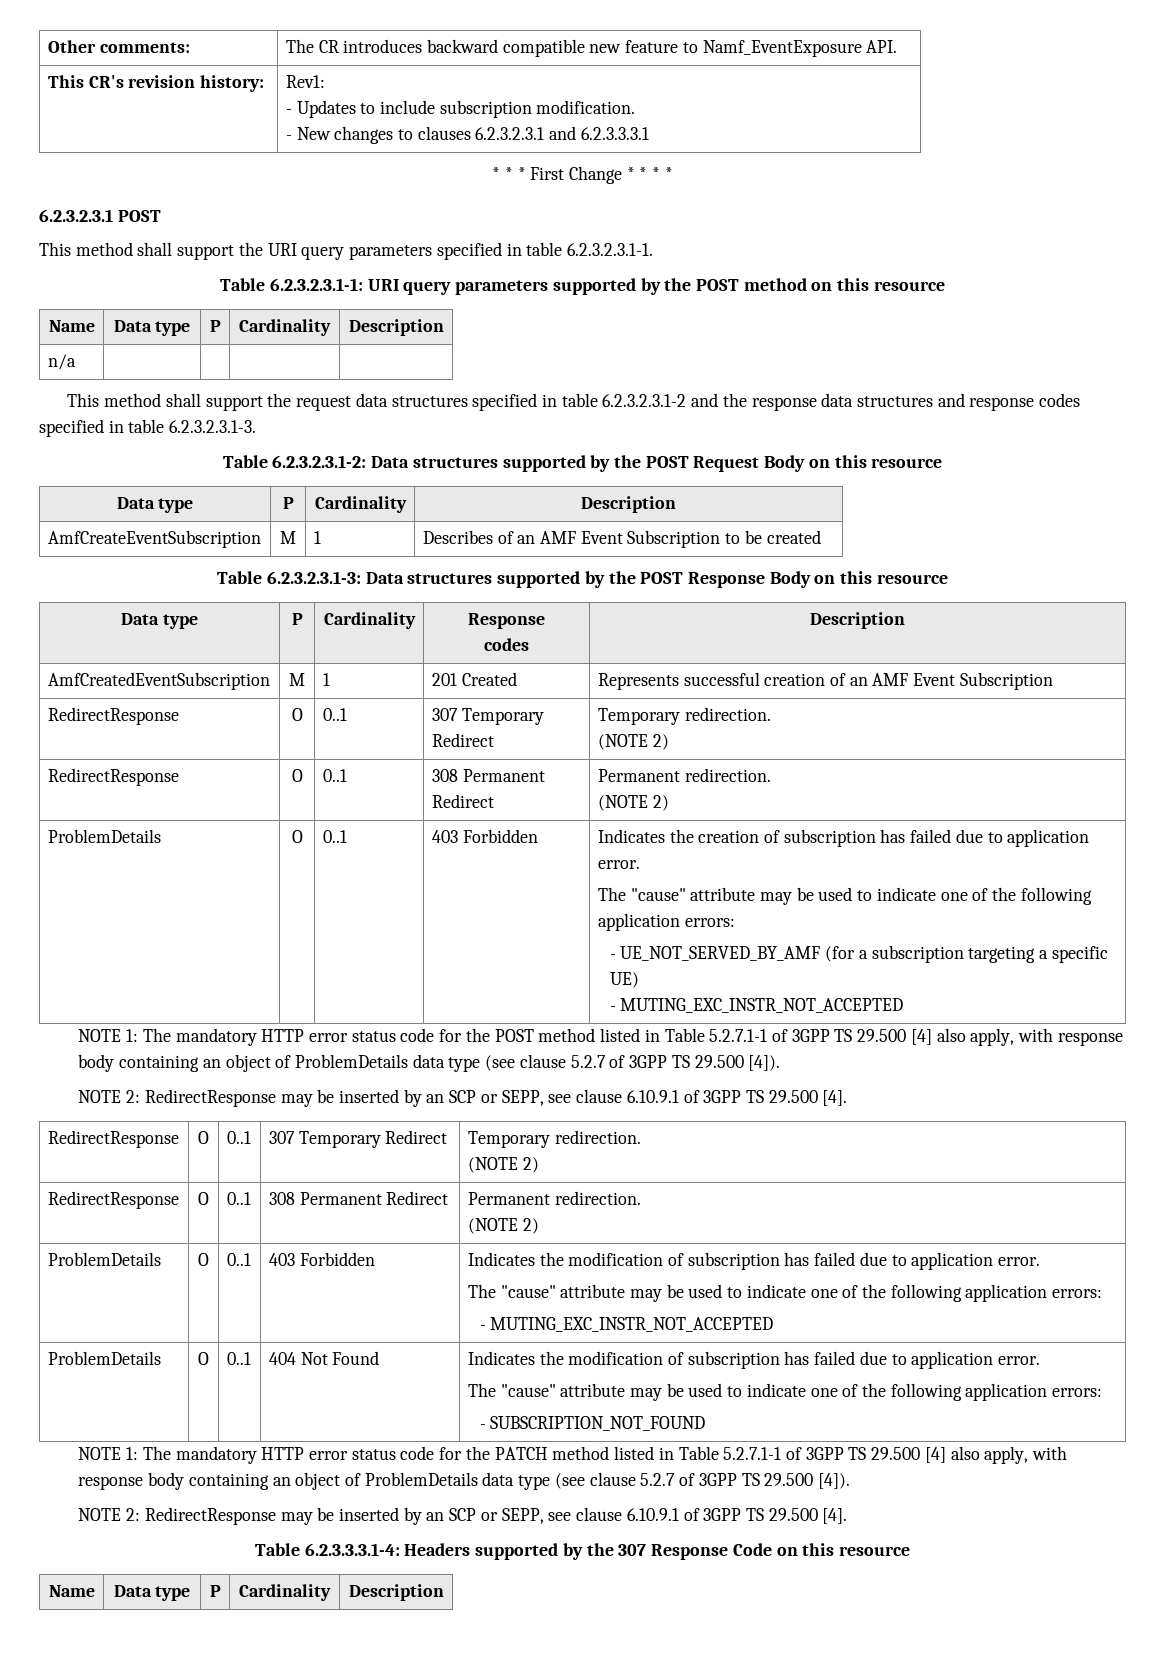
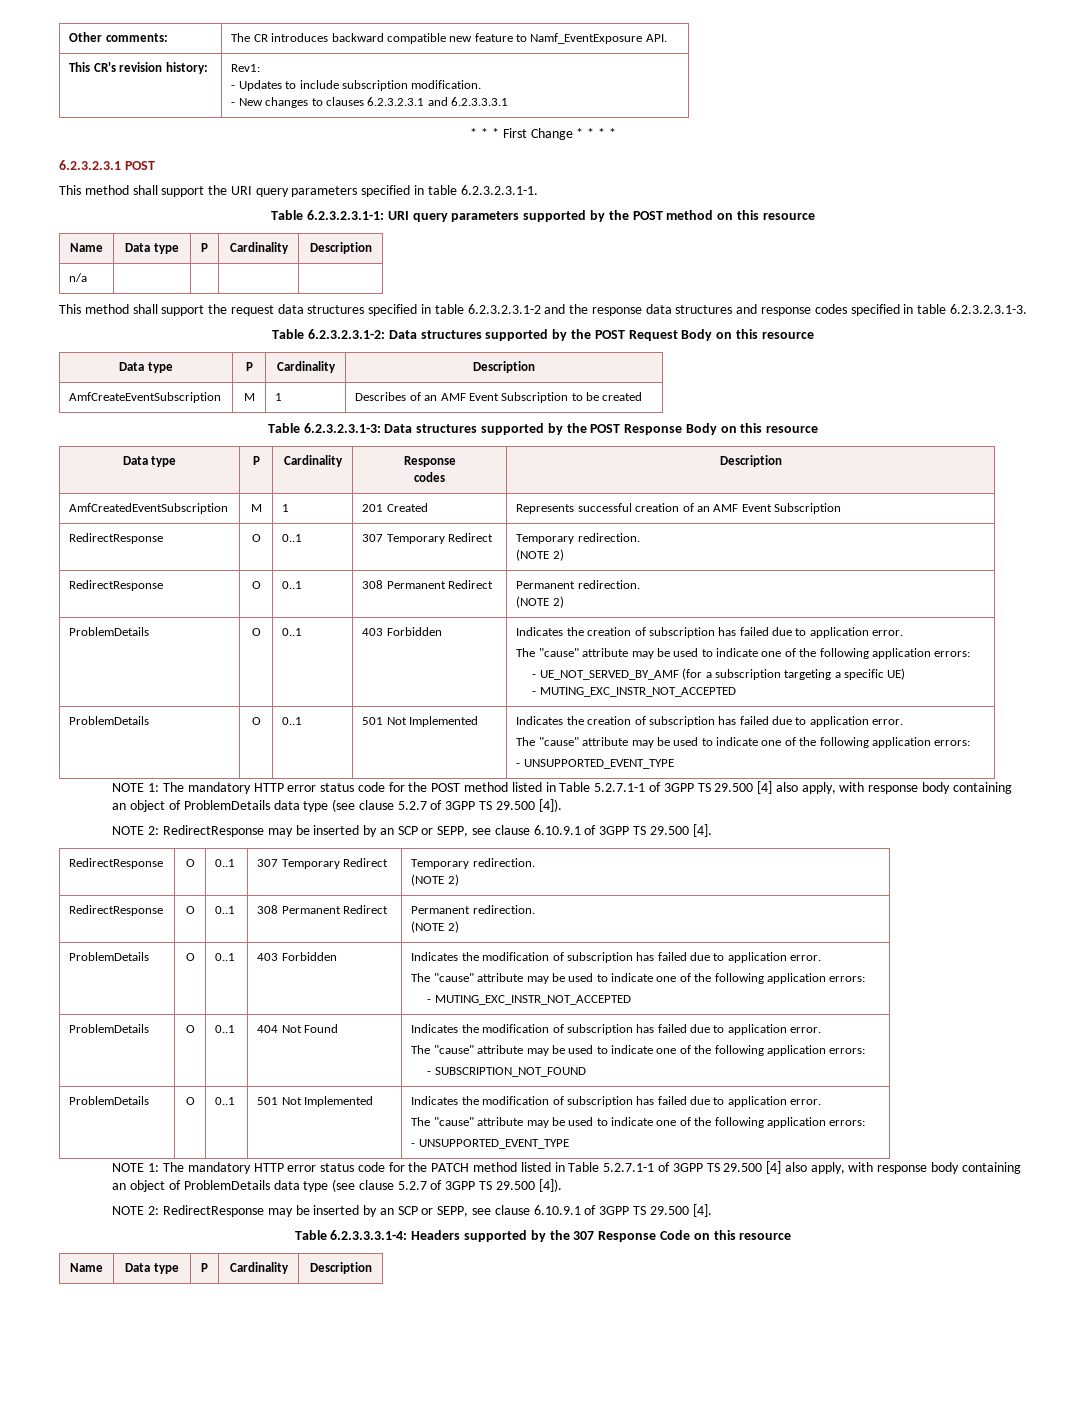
(904, 1005) none -> [69,716,150,725] [251,717,261,725] [282,717,303,725] [362,716,479,727] [516,716,904,727] [516,737,971,748] [516,759,674,769] // ProblemDetails | O | 0..1 | 501 Not Implemented | Indicates the creation of subscription has failed due to application error. // The "cause" attribute may be used to indicate one of the following application errors: // - UNSUPPORTED_EVENT_TYPE
(706, 1423) none -> [69,1096,150,1105] [185,1097,195,1105] [215,1097,236,1105] [257,1096,374,1107] [411,1096,822,1107] [411,1117,866,1128] [411,1139,569,1149] // ProblemDetails | O | 0..1 | 501 Not Implemented | Indicates the modification of subscription has failed due to application error. // The "cause" attribute may be used to indicate one of the following application errors: // - UNSUPPORTED_EVENT_TYPE

